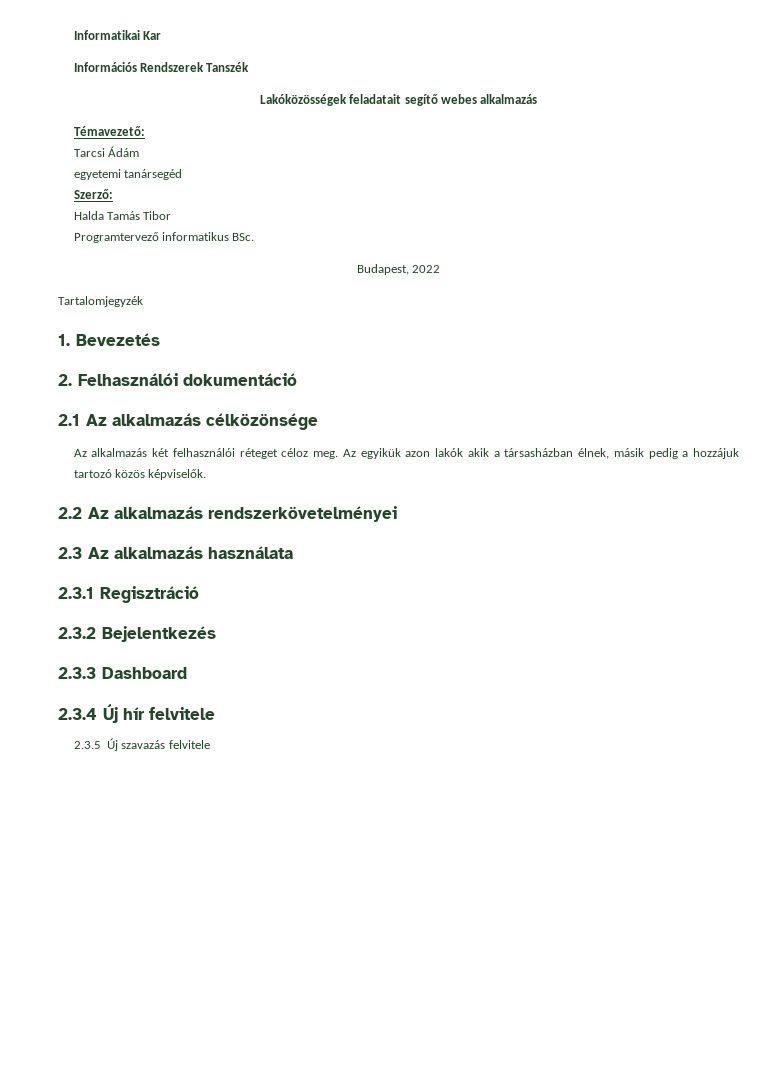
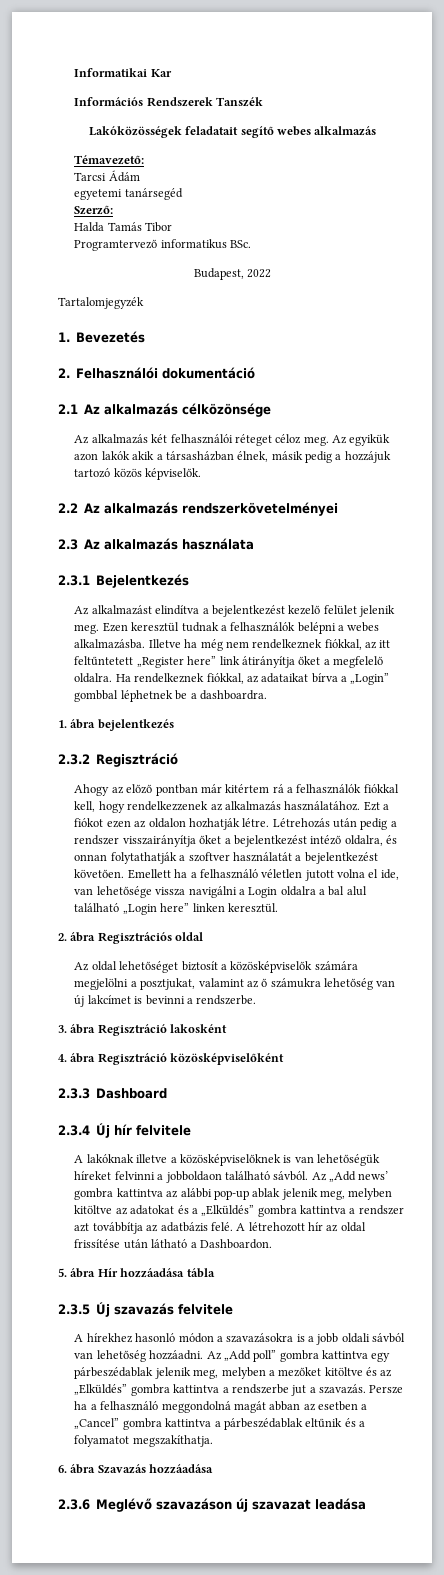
[100,586,200,603] [58,626,217,642] Regisztráció // 2.3.2 Bejelentkezés -> [96,574,190,588] [74,605,395,617] [74,622,380,634] [74,639,391,651] [74,656,383,668] [74,673,390,685] [74,690,267,702] [58,719,174,731] [58,753,179,767] [74,784,399,796] [74,801,389,813] [74,818,397,830] [74,835,397,847] [74,852,378,864] [74,869,399,881] [74,886,367,898] [74,903,278,915] [58,932,204,944] [74,961,358,973] [74,978,396,990] [74,994,257,1007] [58,1024,228,1036] [58,1053,285,1065] Bejelentkezés // Az alkalmazást elindítva a bejelentkezést kezelő felület jelenik meg. Ezen keresztül tudnak a felhasználók belépni a webes alkalmazásba. Illetve ha még nem rendelkeznek fiókkal, az itt feltűntetett „Register here” link átirányítja őket a megfelelő oldalra. Ha rendelkeznek fiókkal, az adataikat bírva a „Login” gombbal léphetnek be a dashboardra. // 1. ábra bejelentkezés // 2.3.2 Regisztráció // Ahogy az előző pontban már kitértem rá a felhasználók fiókkal kell, hogy rendelkezzenek az alkalmazás használatához. Ezt a fiókot ezen az oldalon hozhatják létre. Létrehozás után pedig a rendszer visszairányítja őket a bejelentkezést intéző oldalra, és onnan folytathatják a szoftver használatát a bejelentkezést követően. Emellett ha a felhasználó véletlen jutott volna el ide, van lehetősége vissza navigálni a Login oldalra a bal alul található „Login here” linken keresztül. // 2. ábra Regisztrációs oldal // Az oldal lehetőséget biztosít a közösképviselők számára megjelölni a posztjukat, valamint az ő számukra lehetőség van új lakcímet is bevinni a rendszerbe. // 3. ábra Regisztráció lakosként // 4. ábra Regisztráció közösképviselőként
[73,738,210,751] 2.3.5 Új szavazás felvitele -> [74,1154,380,1166] [74,1171,389,1183] [74,1188,393,1200] [74,1205,404,1217] [74,1222,366,1234] [74,1239,272,1249] [58,1268,215,1278] [58,1302,234,1317] [74,1333,406,1345] [74,1350,391,1362] [74,1367,393,1379] [74,1384,404,1396] [74,1401,368,1413] [74,1418,365,1430] [74,1435,213,1447] [58,1464,214,1474] [58,1498,367,1512] A lakóknak illetve a közösképviselőknek is van lehetőségük híreket felvinni a jobboldaon található sávból. Az „Add news’ gombra kattintva az alábbi pop-up ablak jelenik meg, melyben kitöltve az adatokat és a „Elküldés” gombra kattintva a rendszer azt továbbítja az adatbázis felé. A létrehozott hír az oldal frissítése után látható a Dashboardon. // 5. ábra Hír hozzáadása tábla // 2.3.5 Új szavazás felvitele // A hírekhez hasonló módon a szavazásokra is a jobb oldali sávból van lehetőség hozzáadni. Az „Add poll” gombra kattintva egy párbeszédablak jelenik meg, melyben a mezőket kitöltve és az „Elküldés” gombra kattintva a rendszerbe jut a szavazás. Persze ha a felhasználó meggondolná magát abban az esetben a „Cancel” gombra kattintva a párbeszédablak eltűnik és a folyamatot megszakíthatja. // 6. ábra Szavazás hozzáadása // 2.3.6 Meglévő szavazáson új szavazat leadása

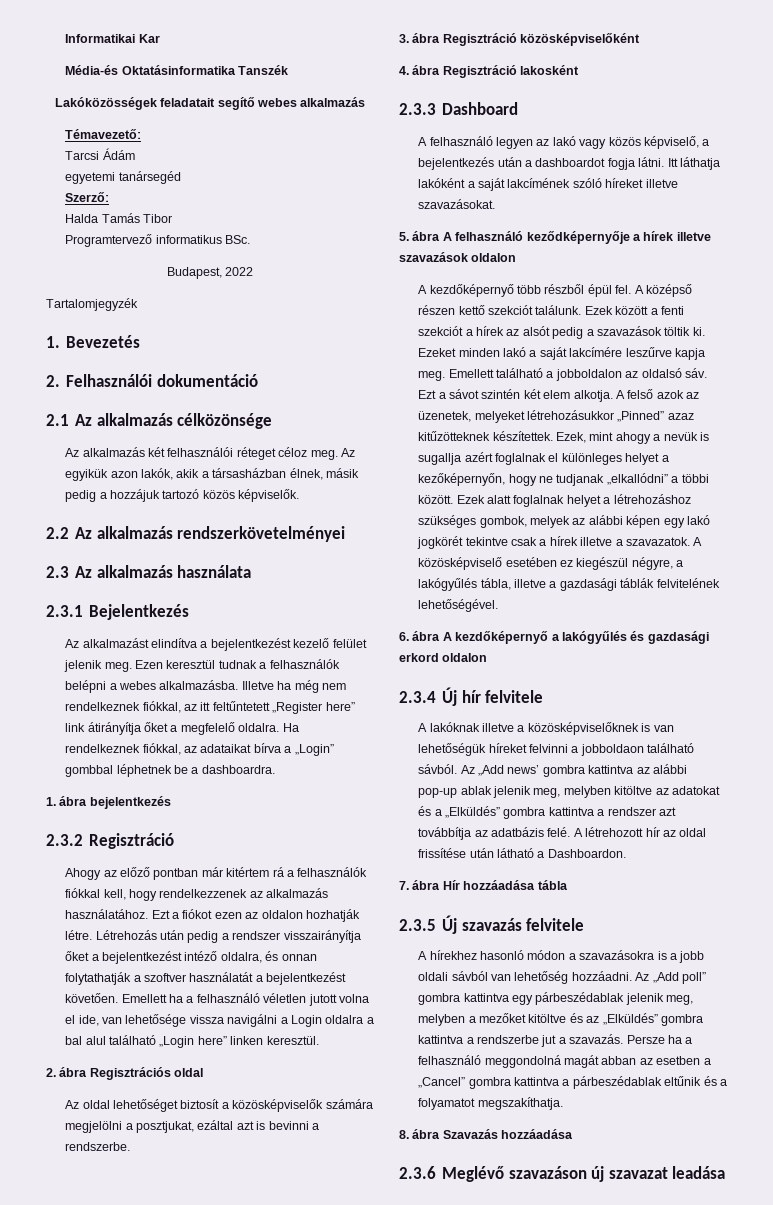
[74,97,213,107] Információs Rendszerek -> [65,65,236,75] Média-és Oktatásinformatika
[101,451,130,460] lakók -> [141,468,174,480] lakók,
[198,978,396,990] [74,994,131,1007] valamint az ő számukra lehetőség van új lakcímet -> [197,1120,254,1130] ezáltal azt
[170,1024,228,1033] lakosként -> [520,33,641,46] közösképviselőként
[170,1053,285,1065] közösképviselőként -> [520,65,580,75] lakosként
(168, 1093) none -> [418,136,710,149] [418,157,720,170] [418,178,678,191] [418,199,496,209] [399,231,711,244] [399,252,517,262] [418,284,692,297] [418,305,684,315] [418,326,705,339] [418,347,705,360] [418,368,707,381] [418,389,700,402] [418,410,694,423] [418,431,709,444] [418,452,669,465] [418,473,709,486] [418,494,691,507] [418,515,710,528] [417,536,703,549] [418,557,684,570] [418,578,720,591] [418,599,499,612] [399,631,709,644] [399,653,488,662] // A felhasználó legyen az lakó vagy közös képviselő, a bejelentkezés után a dashboardot fogja látni. Itt láthatja lakóként a saját lakcímének szóló híreket illetve szavazásokat. // 5. ábra A felhasználó keződképernyője a hírek illetve szavazások oldalon // A kezdőképernyő több részből épül fel. A középső részen kettő szekciót találunk. Ezek között a fenti szekciót a hírek az alsót pedig a szavazások töltik ki. Ezeket minden lakó a saját lakcímére leszűrve kapja meg. Emellett található a jobboldalon az oldalsó sáv. Ezt a sávot szintén két elem alkotja. A felső azok az üzenetek, melyeket létrehozásukkor „Pinned” azaz kitűzötteknek készítettek. Ezek, mint ahogy a nevük is sugallja azért foglalnak el különleges helyet a kezőképernyőn, hogy ne tudjanak „elkallódni” a többi között. Ezek alatt foglalnak helyet a létrehozáshoz szükséges gombok, melyek az alábbi képen egy lakó jogkörét tekintve csak a hírek illetve a szavazatok. A közösképviselő esetében ez kiegészül négyre, a lakógyűlés tábla, illetve a gazdasági táblák felvitelének lehetőségével. // 6. ábra A kezdőképernyő a lakógyűlés és gazdasági erkord oldalon
[58,1268,67,1277] 5. -> [399,881,409,890] 7.
[58,1465,67,1473] 6. -> [399,1130,409,1139] 8.

